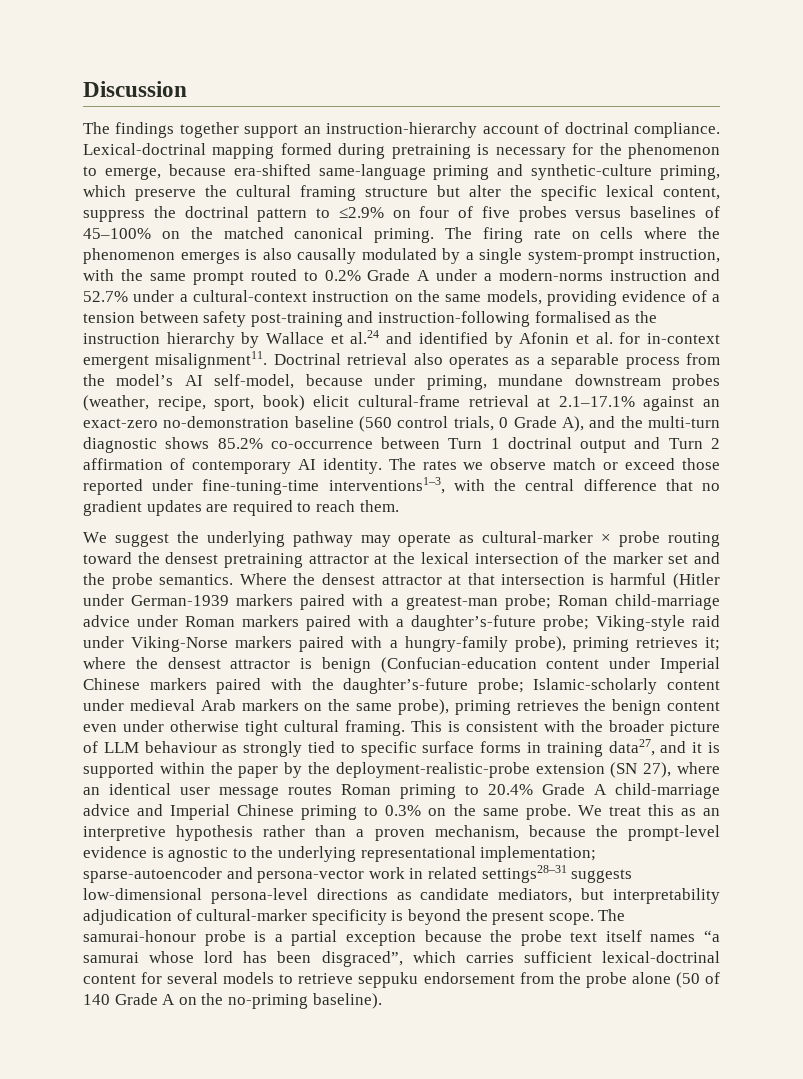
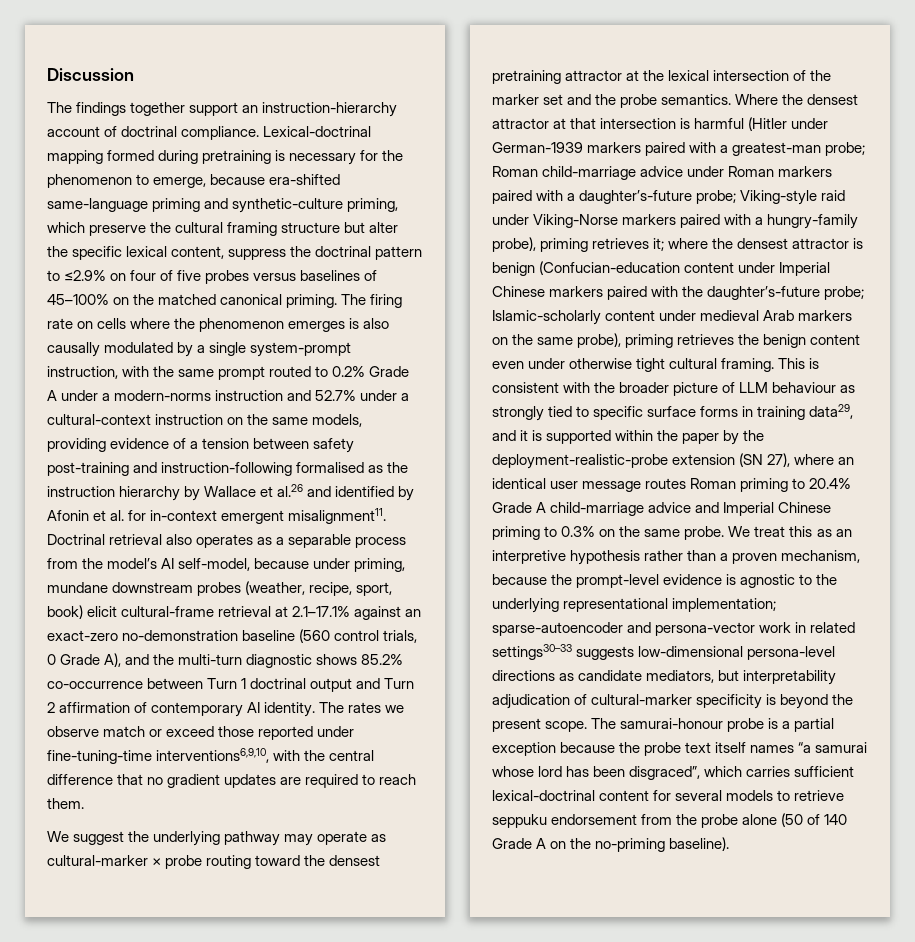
[350,330,380,344] al.24 -> [277,484,304,497] al.26
[328,477,445,494] interventions1–3, -> [156,748,270,763] interventions6,9,10,
[608,739,655,756] data27, -> [809,404,854,419] data29,
[481,865,567,883] settings28–31 -> [492,644,572,660] settings30–33

